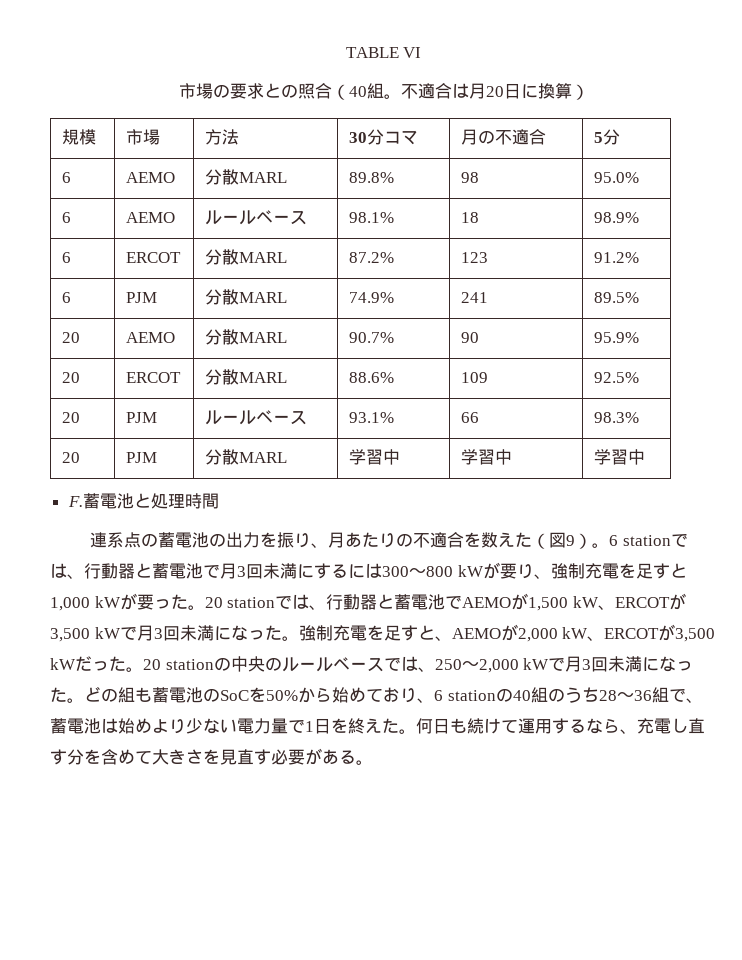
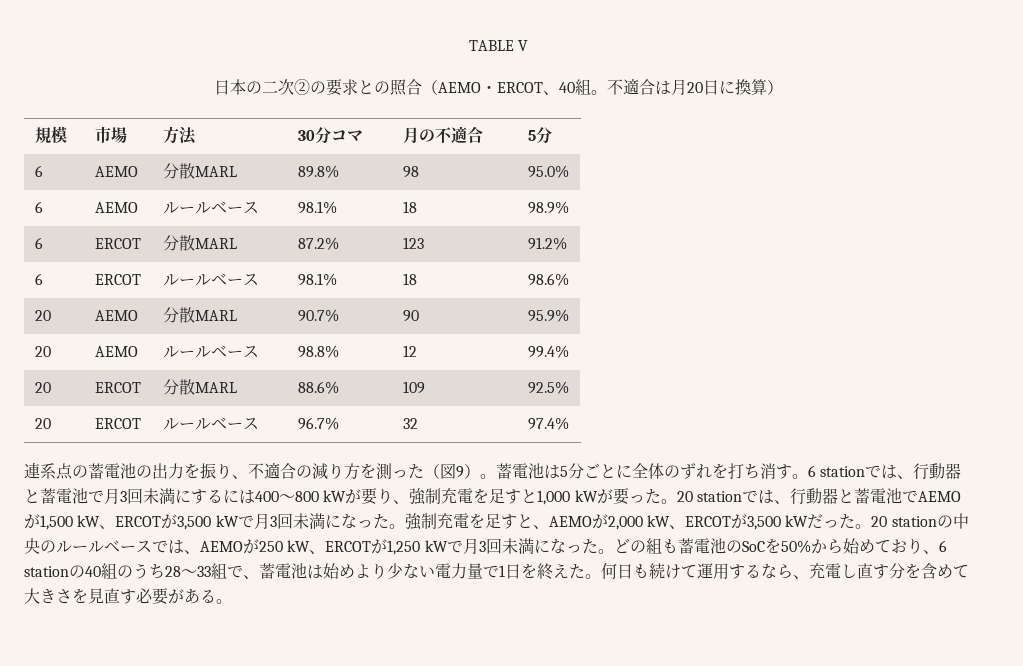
[403,47,422,58] [178,83,213,99] VI // 市場 -> [518,40,529,51] [214,79,310,95] V // 日本の二次②
(349, 92) none -> [438,82,559,95] AEMO・ERCOT、
[125,292,157,303] [204,289,287,305] [348,292,394,303] [460,292,488,303] [593,292,639,303] PJM | 分散MARL | 74.9% | 241 | 89.5% -> [94,274,141,285] [162,273,259,286] [297,273,337,286] [402,273,417,285] [527,273,569,286] ERCOT | ルールベース | 98.1% | 18 | 98.6%
(639, 337) none -> [34,346,51,357] [94,346,138,357] [162,345,259,358] [297,345,339,358] [402,345,417,357] [527,345,569,358] // 20 | AEMO | ルールベース | 98.8% | 12 | 99.4%
[125,412,157,423] [204,410,307,425] [348,412,394,423] [460,412,479,423] [593,412,639,423] [61,452,80,463] [125,452,157,463] [204,449,287,465] [348,449,400,465] [460,449,512,465] [593,449,645,465] [67,493,219,509] PJM | ルールベース | 93.1% | 66 | 98.3% // 20 | PJM | 分散MARL | 学習中 | 学習中 | 学習中 // F.蓄電池と処理時間 -> [94,418,141,429] [162,417,259,430] [297,417,339,430] [402,418,418,429] [527,417,569,430] ERCOT | ルールベース | 96.7% | 32 | 97.4%
[328,532,593,549] 月あたりの不適合を数えた（図9） -> [248,462,792,480] 不適合の減り方を測った（図9）。蓄電池は5分ごとに全体のずれを打ち消す
[382,566,409,577] 300 -> [255,491,279,502] 400
[434,659,519,673] 250〜2,000 -> [200,539,421,555] AEMOが250 kW、ERCOTが1,250
[633,690,652,701] 36 -> [197,566,211,577] 33

